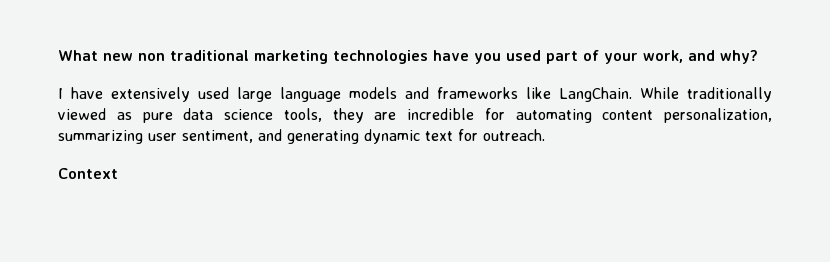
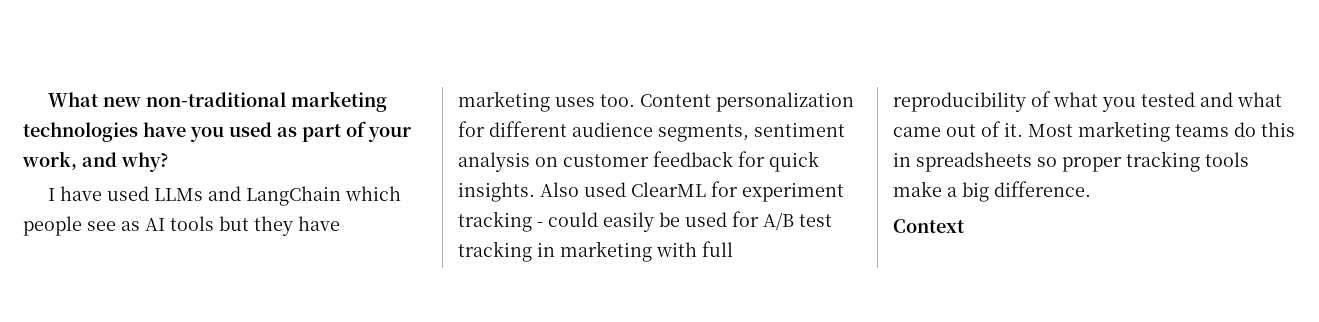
[138,50,249,61] non traditional -> [145,92,286,107] non-traditional
(541, 55) none -> [277,127,297,137] as
[111,87,772,102] [58,108,772,123] [58,129,545,144] extensively used large language models and frameworks like LangChain. While traditionally viewed as pure data science tools, they are incredible for automating content personalization, summarizing user sentiment, and generating dynamic text for outreach. -> [106,186,401,206] [23,216,340,236] [458,91,854,112] [458,121,845,142] [458,151,819,172] [458,181,844,202] [458,211,832,232] [458,241,733,262] [893,91,1282,112] [893,121,1295,142] [893,151,1249,172] [893,181,1091,202] used LLMs and LangChain which people see as AI tools but they have marketing uses too. Content personalization for different audience segments, sentiment analysis on customer feedback for quick insights. Also used ClearML for experiment tracking - could easily be used for A/B test tracking in marketing with full reproducibility of what you tested and what came out of it. Most marketing teams do this in spreadsheets so proper tracking tools make a big difference.

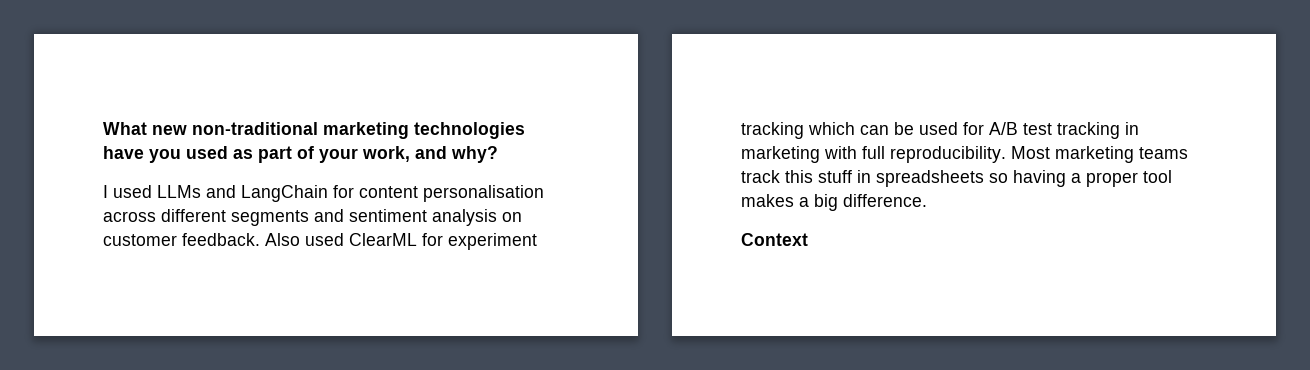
[59,186,102,201] have -> (108, 191) none
[344,186,401,201] [23,216,340,236] [458,91,854,112] [458,121,845,142] [458,151,819,172] [458,182,535,202] which people see as AI tools but they have marketing uses too. Content personalization for different audience segments, sentiment analysis on customer feedback for quick insights. -> [333,185,544,202] [103,209,522,226] [103,233,260,246] for content personalisation across different segments and sentiment analysis on customer feedback.
[537,212,654,232] - could easily -> [808,122,889,135] which can
[893,91,1282,112] [893,121,1295,142] [893,151,1249,172] [893,181,942,197] reproducibility of what you tested and what came out of it. Most marketing teams do this in spreadsheets so proper tracking tools make -> [890,146,1188,163] [741,170,1172,187] [741,194,794,207] reproducibility. Most marketing teams track this stuff in spreadsheets so having a proper tool makes

